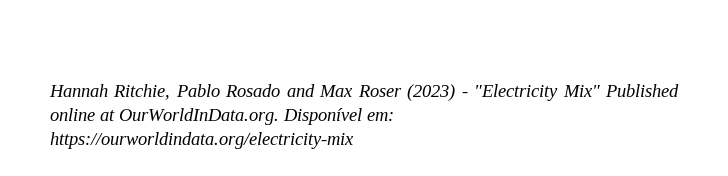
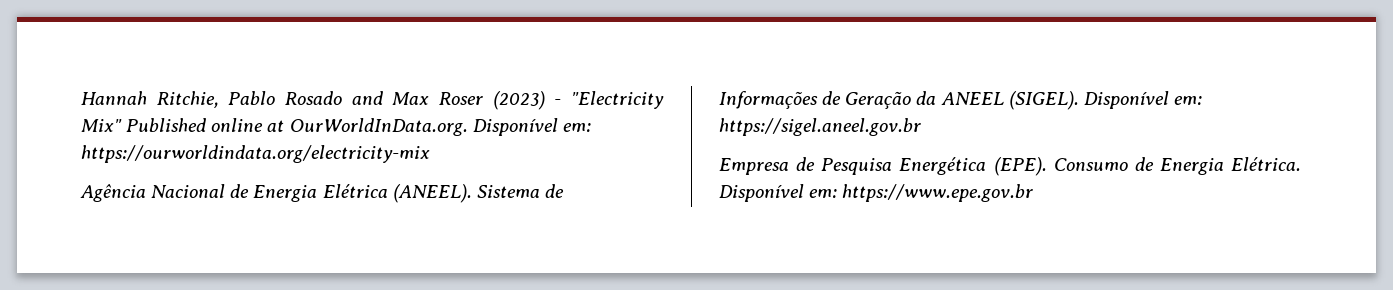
(354, 140) none -> [80,184,564,203] [719,91,1202,110] [719,118,921,136] [719,157,1301,176] [719,184,1034,202] // Agência Nacional de Energia Elétrica (ANEEL). Sistema de Informações de Geração da ANEEL (SIGEL). Disponível em: https://sigel.aneel.gov.br // Empresa de Pesquisa Energética (EPE). Consumo de Energia Elétrica. Disponível em: https://www.epe.gov.br

